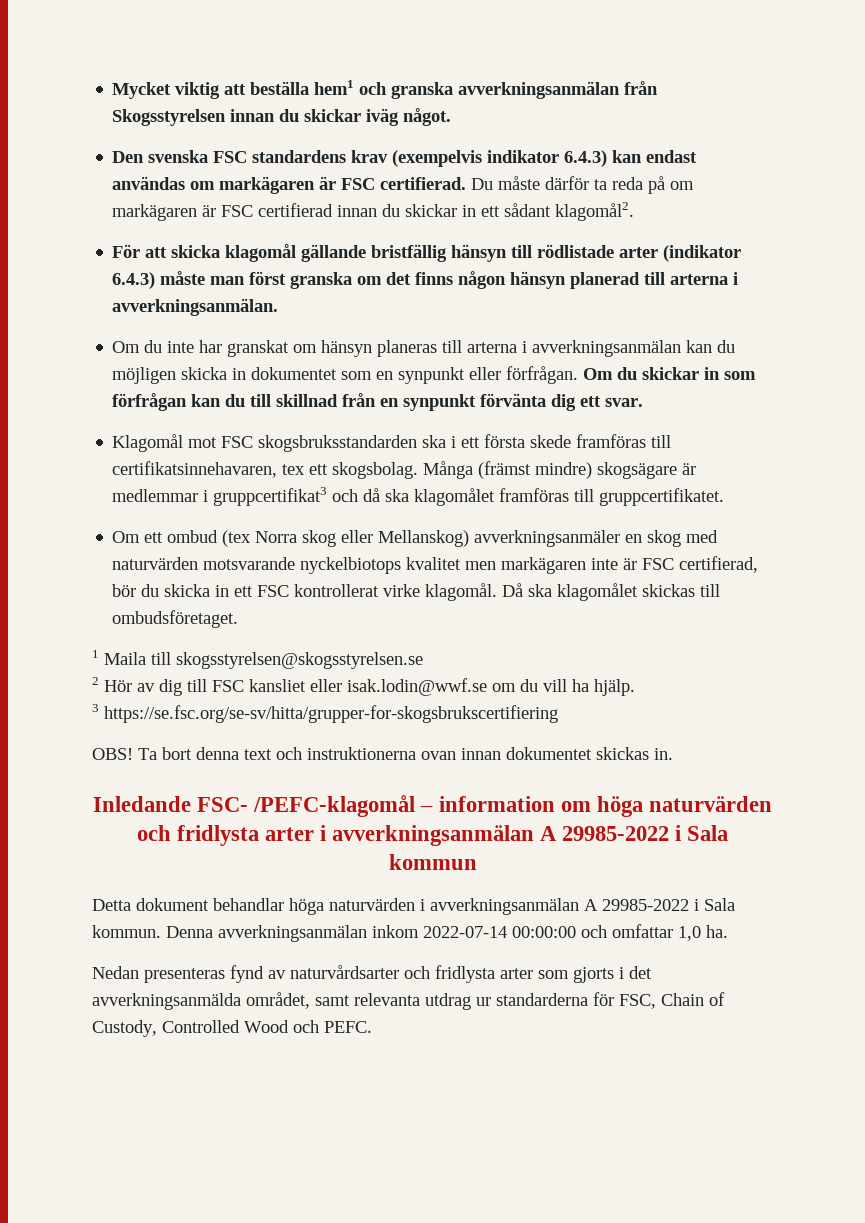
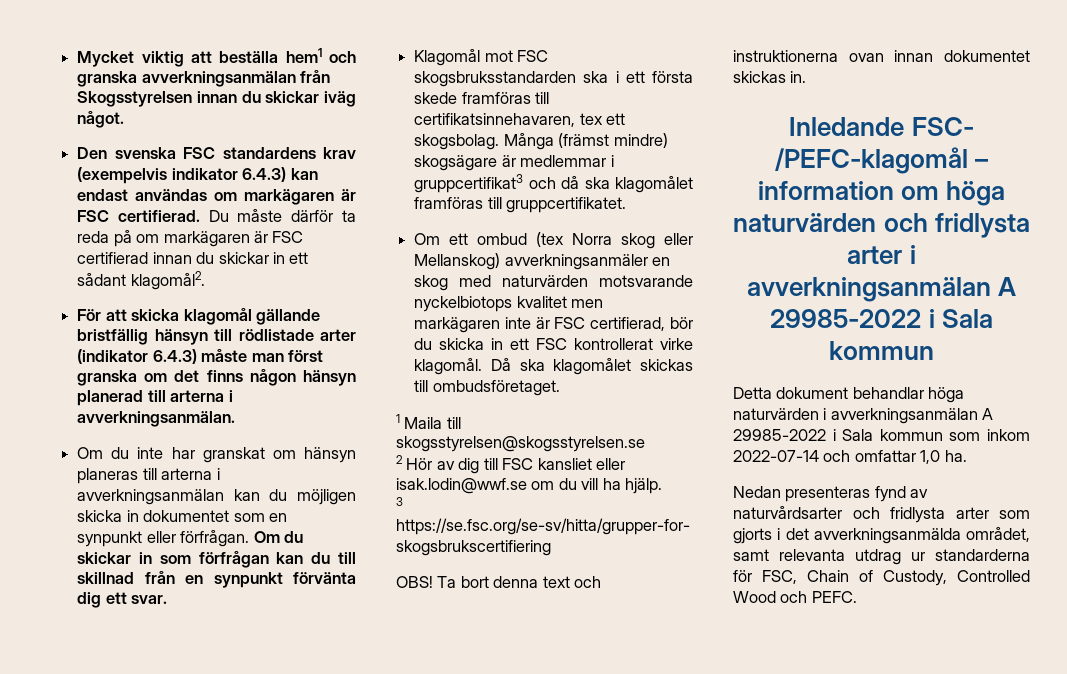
[92,925,367,942] kommun. Denna avverkningsanmälan -> [879,429,981,441] kommun som
[512,926,576,938] 00:00:00 -> (819, 456) none

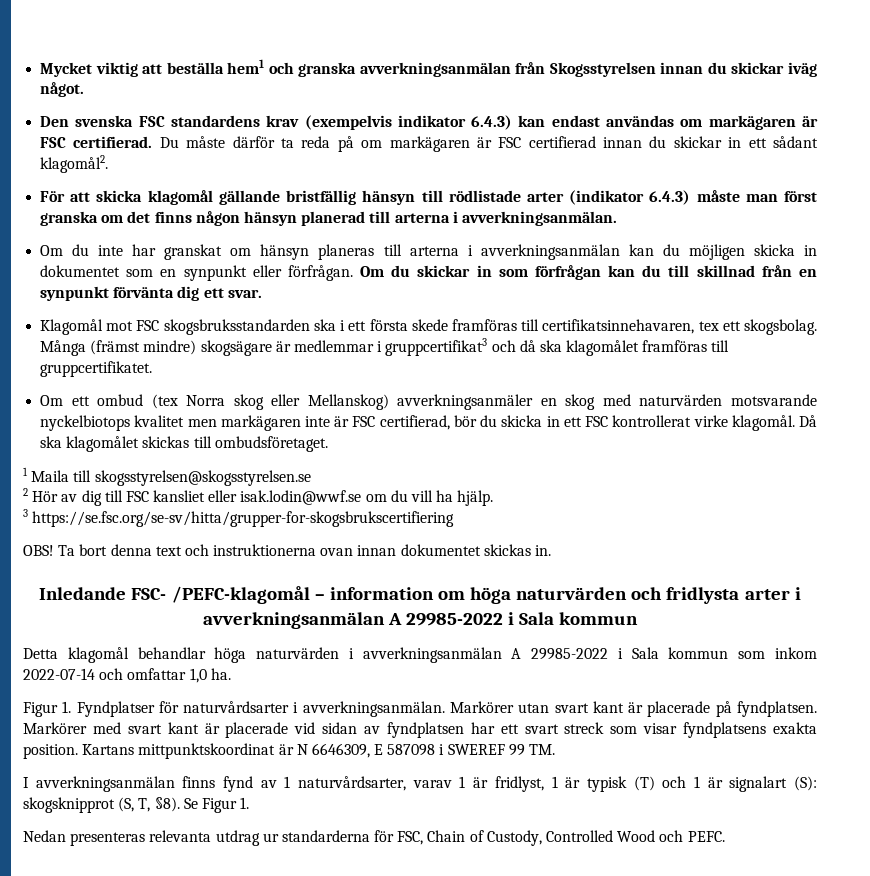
[776,387,849,399] dokument -> [67,647,129,663] klagomål
[733,486,929,502] [733,506,1030,523] [733,527,1030,544] [733,549,769,561] Nedan presenteras fynd av naturvårdsarter och fridlysta arter som gjorts i det avverkningsanmälda området, samt -> [23,701,818,717] [23,722,817,738] [23,743,556,759] [23,776,818,792] [23,797,250,813] [23,830,146,846] Figur 1. Fyndplatser för naturvårdsarter i avverkningsanmälan. Markörer utan svart kant är placerade på fyndplatsen. Markörer med svart kant är placerade vid sidan av fyndplatsen har ett svart streck som visar fyndplatsens exakta position. Kartans mittpunktskoordinat är N 6646309, E 587098 i SWEREF 99 TM. // I avverkningsanmälan finns fynd av 1 naturvårdsarter, varav 1 är fridlyst, 1 är typisk (T) och 1 är signalart (S): skogsknipprot (S, T, §8). Se Figur 1. // Nedan presenteras

